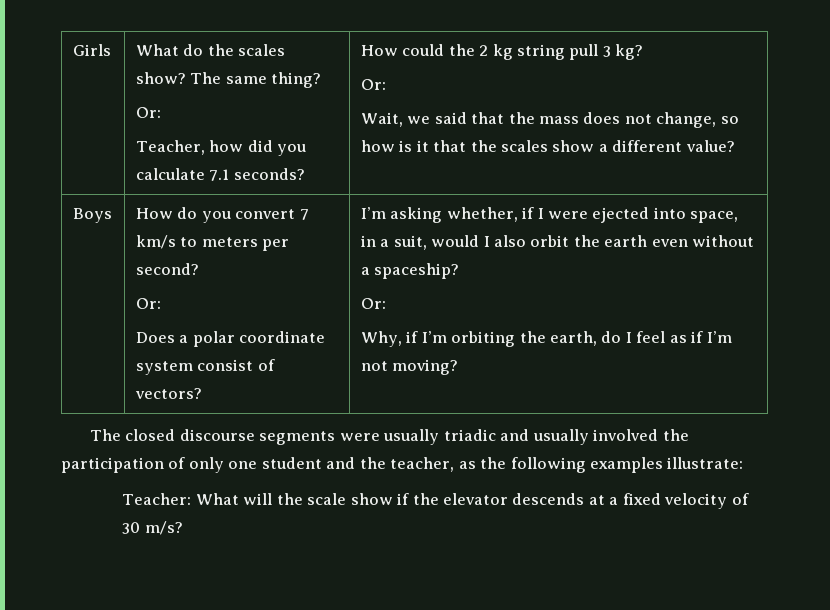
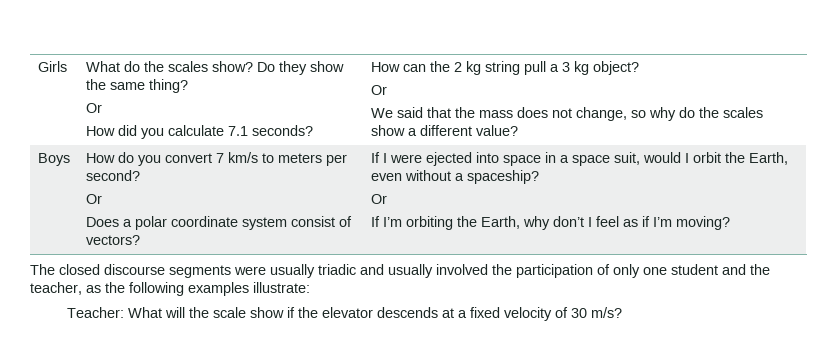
[190,72,222,84] The -> [256,61,344,75] [85,79,106,90] Do they show the
[135,107,161,118] [135,140,244,155] Or: // Teacher, how -> [85,103,102,113] [85,126,115,136] Or // How
[402,44,445,56] could -> [402,64,426,72] can
[602,44,644,60] [360,79,386,90] [360,112,431,127] 3 kg? // Or: // Wait, we -> [549,61,639,75] [370,85,387,95] [370,108,393,118] a 3 kg object? // Or // We
[360,140,467,152] how is it that -> [648,107,695,121] why do
[135,298,161,309] Or: -> [85,194,102,204] Or
[360,207,535,223] I’m asking whether, if -> [370,152,380,163] If
[690,211,739,223] space, -> [502,155,541,166] space
(390, 243) none -> [571,155,610,166] space
[494,235,527,247] also -> (689, 158) none
[604,235,648,247] earth -> [748,152,788,165] Earth,
[360,298,386,309] [360,331,622,347] Or: // Why, if I’m orbiting the earth, do -> [370,194,387,204] [370,216,584,230] Or // If I’m orbiting the Earth, why don’t
[360,361,388,371] not -> (672, 222) none

